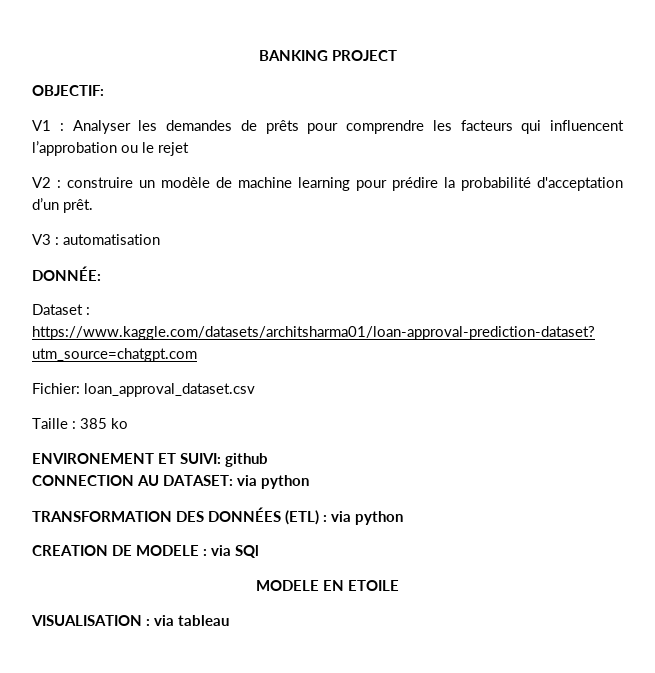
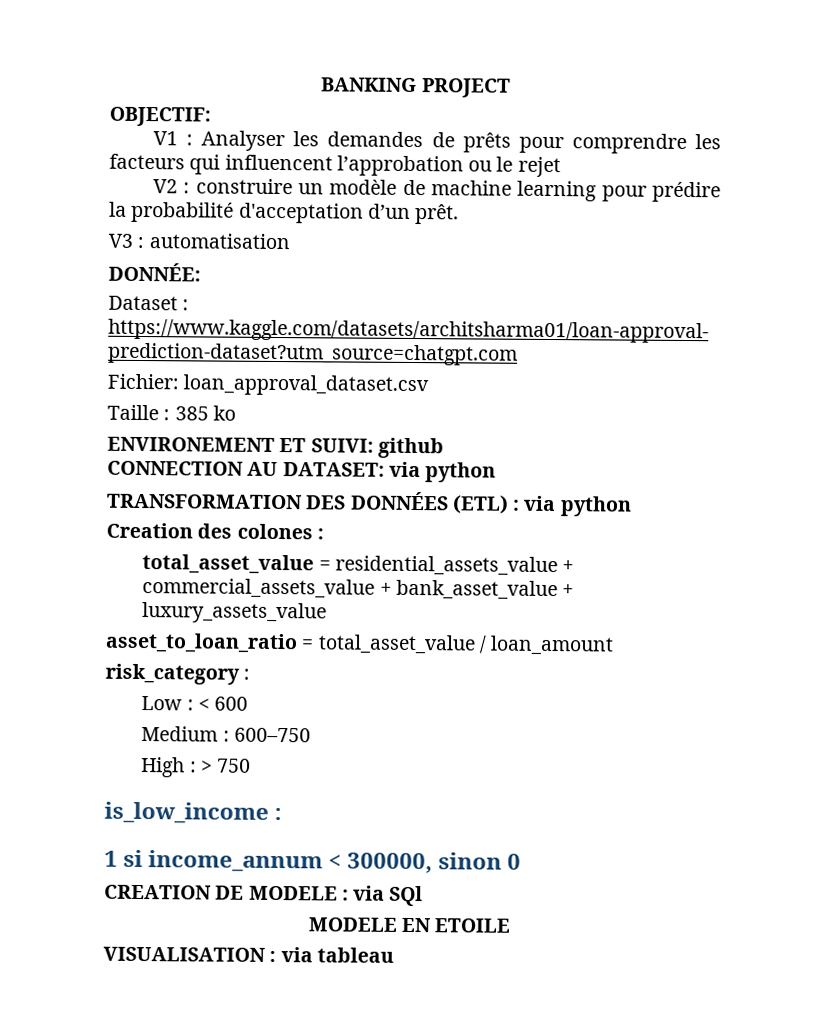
(403, 518) none -> [106,522,324,540] [142,554,575,577] [142,578,575,601] [142,602,328,624] [105,632,615,656] [105,663,251,685] [141,696,249,711] [141,726,311,743] [141,757,252,778] [104,801,283,824] [104,849,522,874] // Creation des colones : // total_asset_value = residential_assets_value + commercial_assets_value + bank_asset_value + luxury_assets_value // asset_to_loan_ratio = total_asset_value / loan_amount // risk_category : // Low : < 600 // Medium : 600–750 // High : > 750 // is_low_income : // 1 si income_annum < 300000, sinon 0

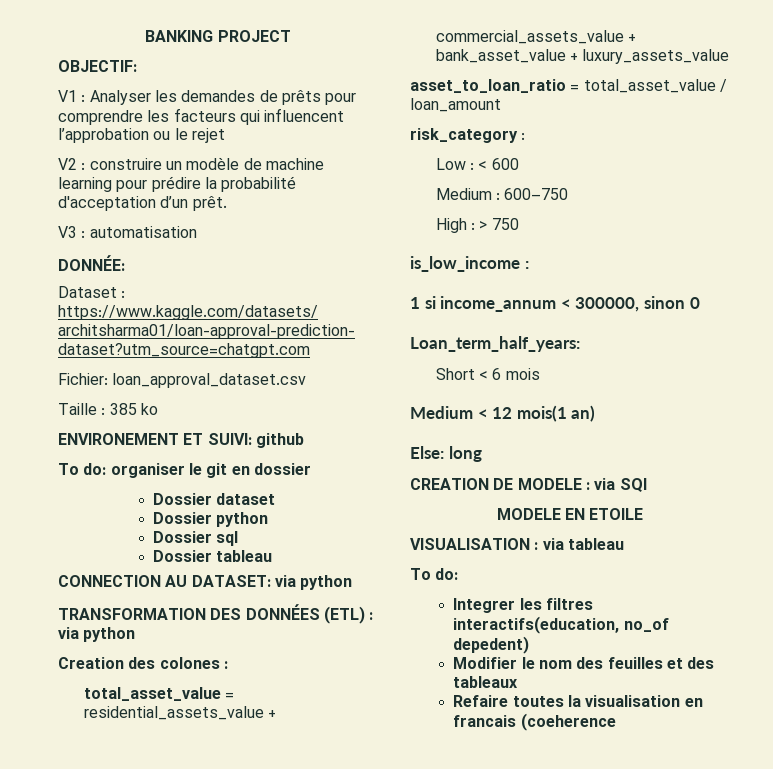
(444, 448) none -> [58,463,311,478] [153,493,276,505] [153,512,269,527] [153,531,239,546] [153,550,273,562] // To do: organiser le git en dossier // Dossier dataset // Dossier python // Dossier sql // Dossier tableau
(522, 861) none -> [410,336,580,352] [435,368,540,380] [410,405,596,422] [410,446,482,462] // Loan_term_half_years: // Short < 6 mois // Medium < 12 mois(1 an) // Else: long
(394, 955) none -> [410,568,459,580] [453,598,594,613] [453,616,669,634] [453,636,530,654] [453,657,715,669] [453,676,519,688] [453,695,703,707] [453,713,616,731] // To do: // Integrer les filtres interactifs(education, no_of depedent) // Modifier le nom des feuilles et des tableaux // Refaire toutes la visualisation en francais (coeherence

